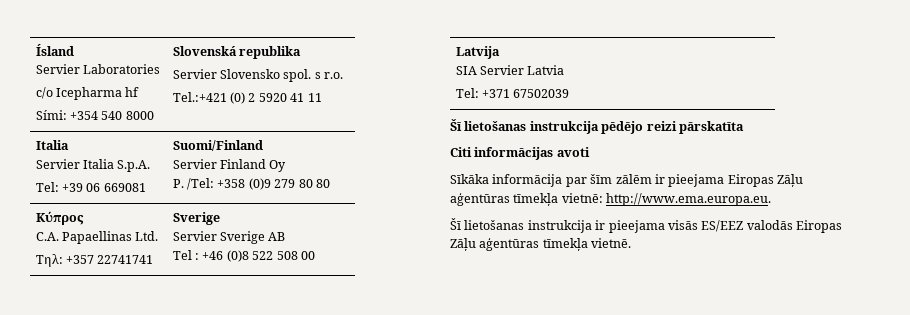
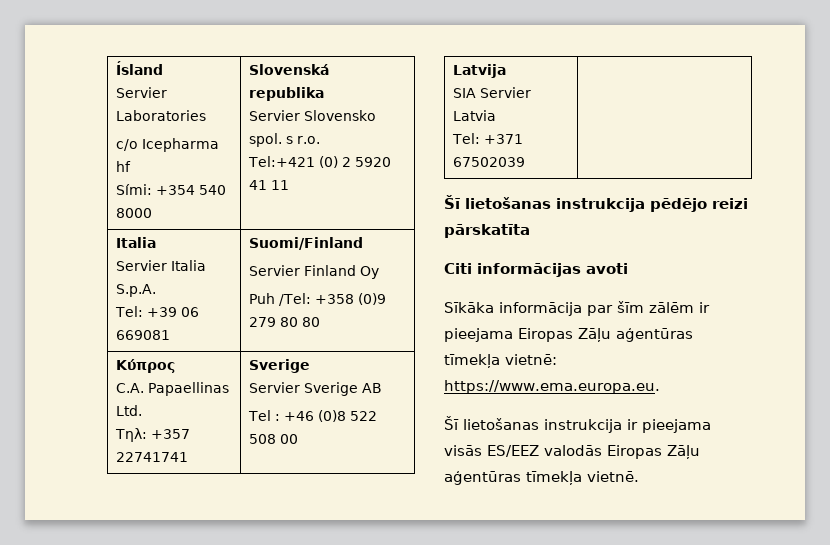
[172,92,227,102] Tel.:+421 -> [247,156,315,167] Tel:+421
[172,179,184,188] P. -> [248,293,275,304] Puh
[606,193,772,206] http://www.ema.europa.eu. -> [444,380,660,394] https://www.ema.europa.eu.

